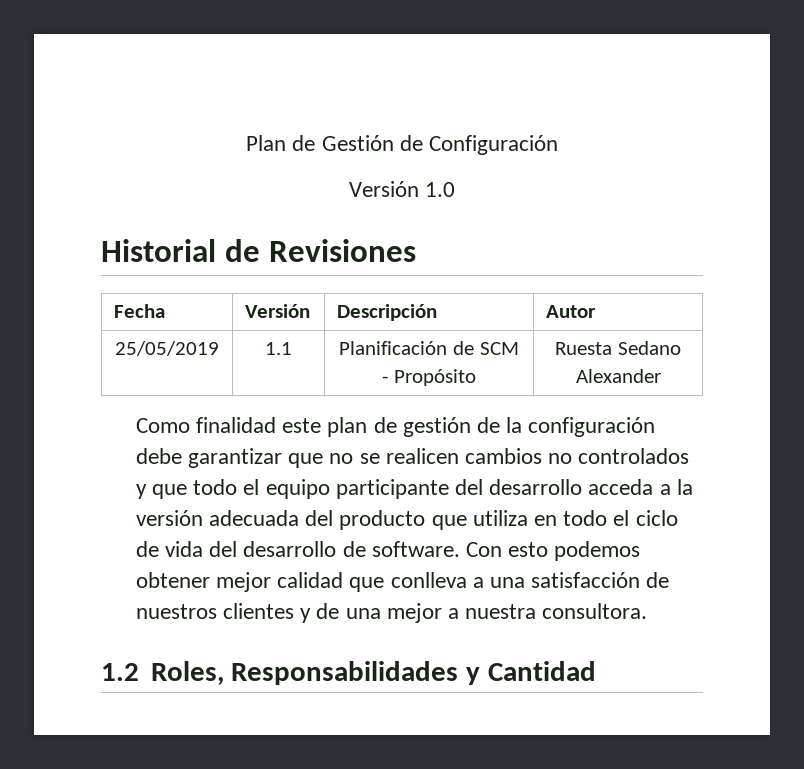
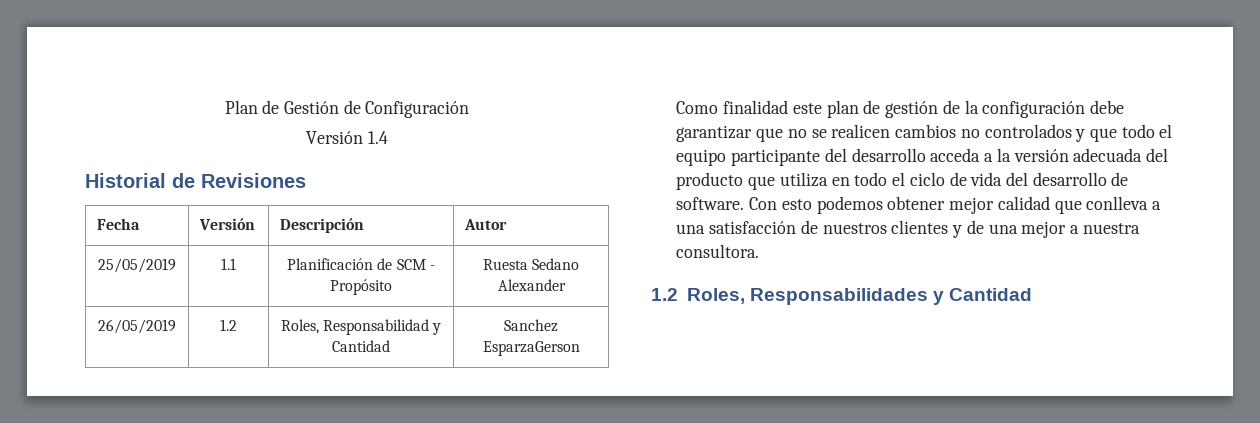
[425,182,456,197] 1.0 -> [367,131,388,144] 1.4
(661, 376) none -> [98,319,176,334] [220,319,237,331] [280,319,442,335] [332,340,390,352] [504,319,558,332] [482,341,580,356] // 26/05/2019 | 1.2 | Roles, Responsabilidad y Cantidad | Sanchez EsparzaGerson

